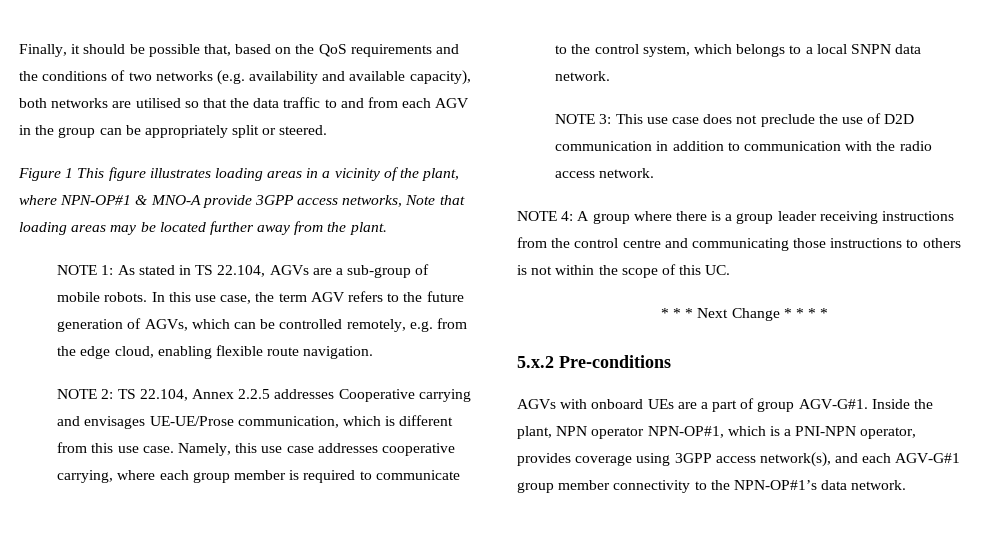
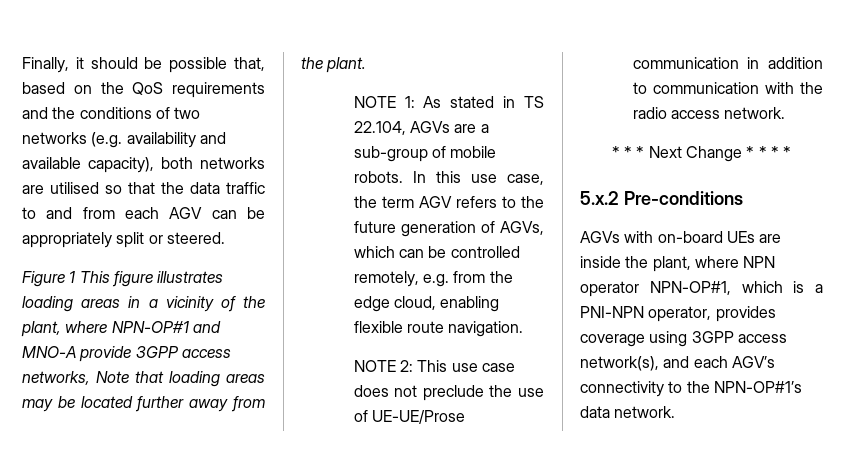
[19,125,96,138] in the group -> (203, 213) none
[135,195,148,205] & -> [192,321,221,333] and
[117,389,471,402] [57,415,454,429] [57,442,455,456] [57,470,460,483] [555,44,922,57] [555,71,611,81] [555,114,612,124] TS 22.104, Annex 2.2.5 addresses Cooperative carrying and envisages UE-UE/Prose communication, which is different from this use case. Namely, this use case addresses cooperative carrying, where each group member is required to communicate to the control system, which belongs to a local SNPN data network. // NOTE 3: -> (414, 366) none
[884,114,915,124] D2D -> [372,410,466,424] UE-UE/Prose
[517,211,955,224] [517,237,961,251] [517,264,731,278] // NOTE 4: A group where there is a group leader receiving instructions from the control centre and communicating those instructions to others is not within the scope of this UC. -> (786, 113) none
[591,399,644,409] onboard -> [657,231,723,243] on-board
[700,398,934,412] [517,426,552,439] a part of group AGV-G#1. Inside the plant, -> [580,256,739,272] inside the plant, where
[895,453,961,463] [517,480,611,493] AGV-G#1 group member -> [731,356,775,368] AGV’s

